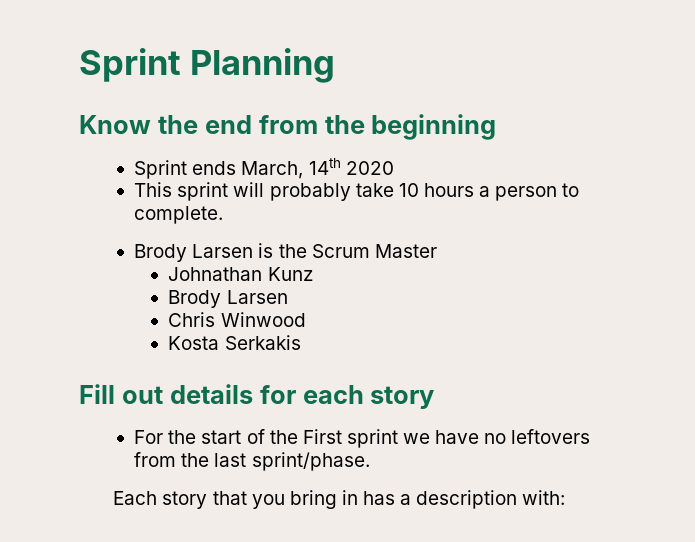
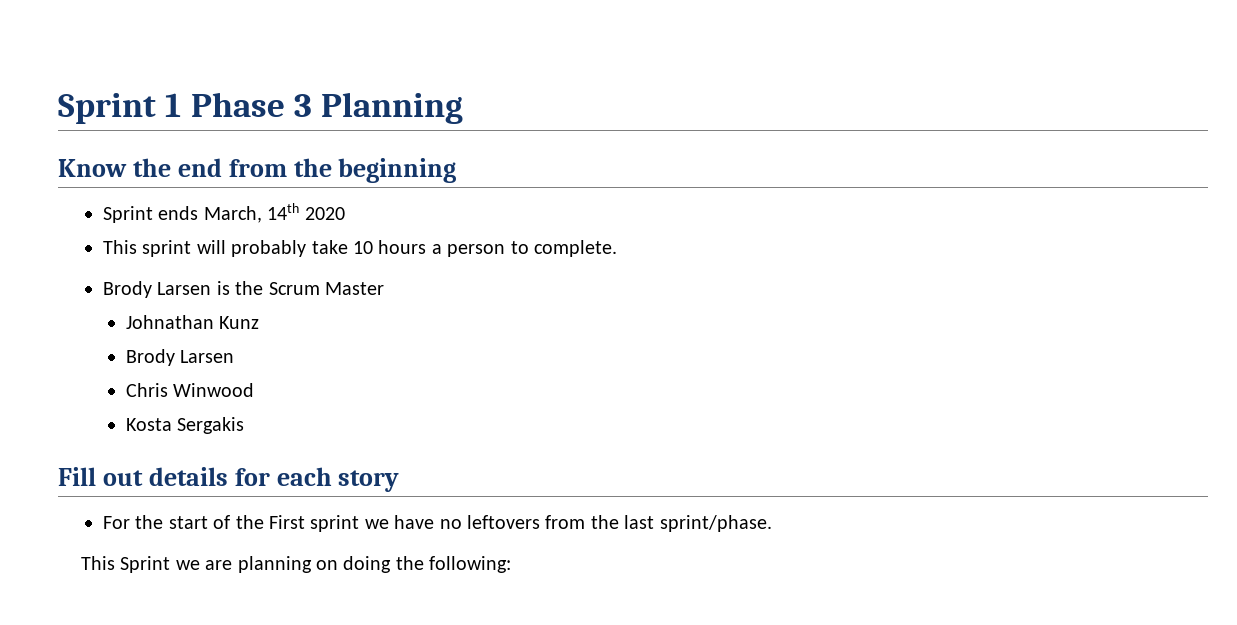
[79,48,181,82] Sprint -> [58,92,312,124] Sprint 1 Phase 3
[224,335,301,350] Serkakis -> [177,417,245,434] Sergakis
[113,490,566,509] Each story that you bring in has a description with: -> [81,556,512,573] This Sprint we are planning on doing the following:

